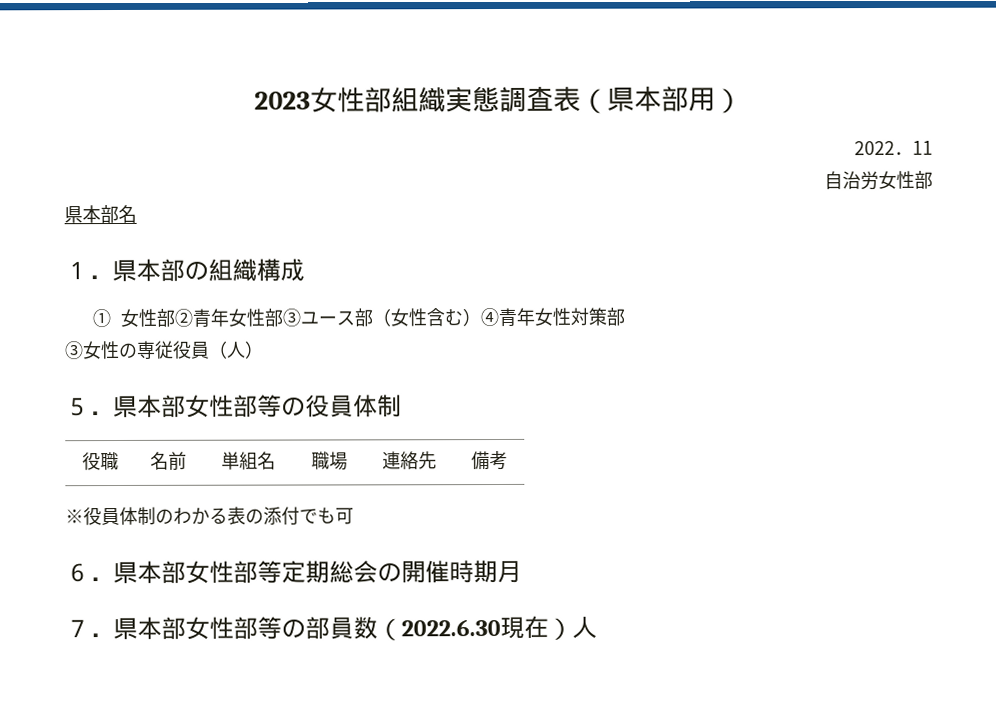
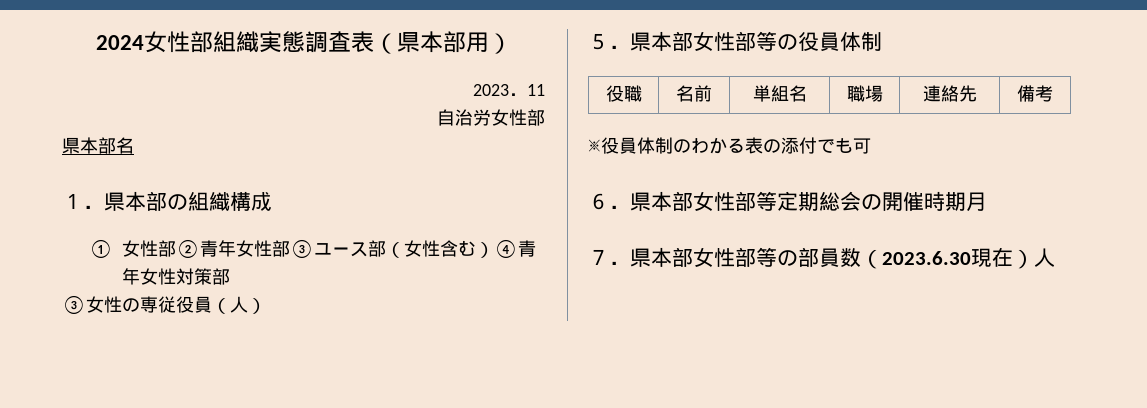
[254,91,311,110] 2023 -> [95,35,144,50] 2024
[854,140,895,156] 2022 -> [473,84,509,96] 2023
[401,618,501,637] 2022.6.30 -> [882,251,971,265] 2023.6.30

